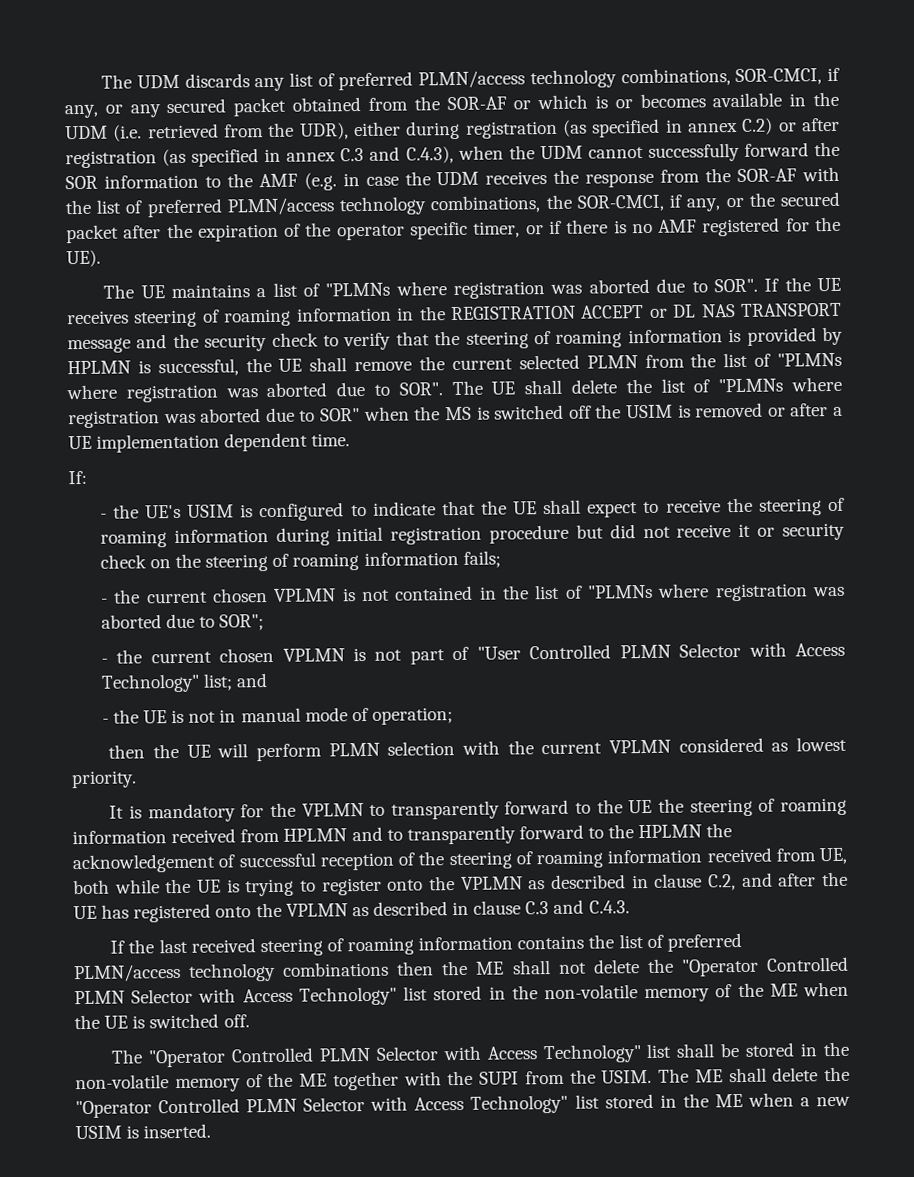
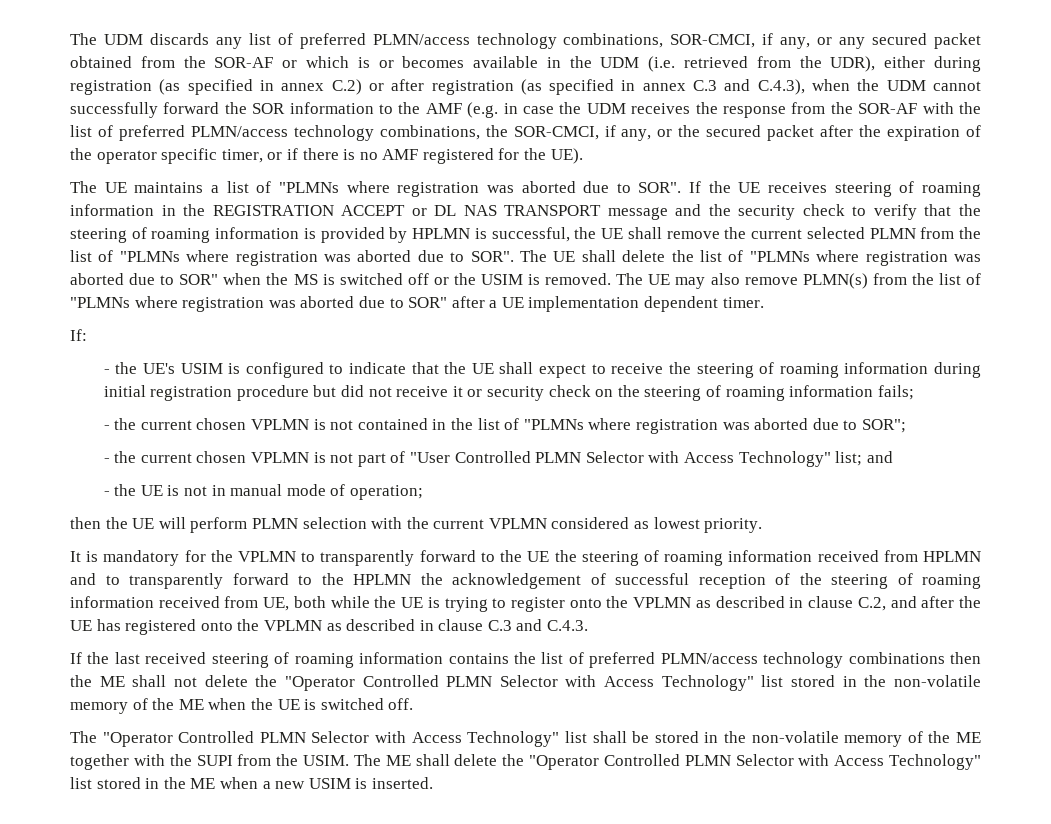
(592, 412) none -> [433,277,449,285] or
[695,402,786,418] removed or -> [545,273,982,289] [70,296,448,312] removed. The UE may also remove PLMN(s) from the list of "PLMNs where registration was aborted due to SOR"
[311,433,351,447] time. -> [722,297,764,308] timer.

